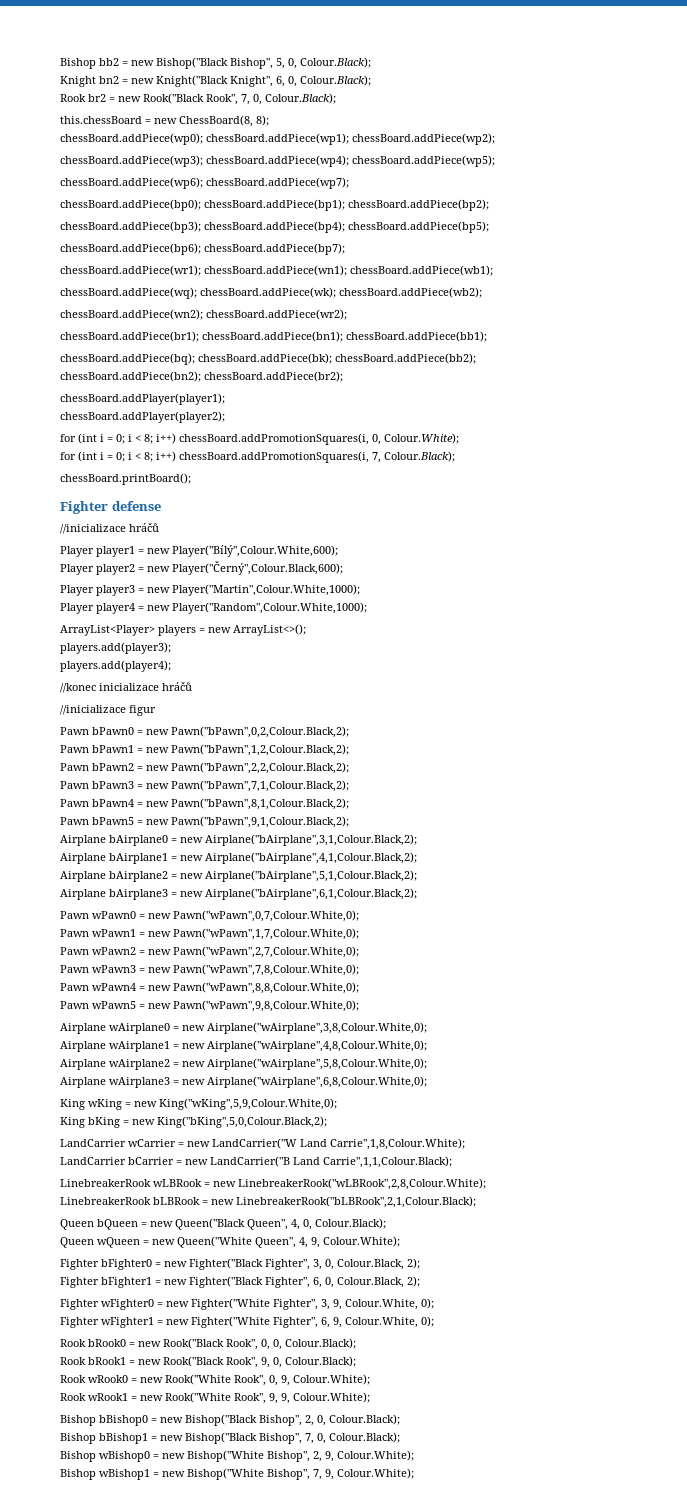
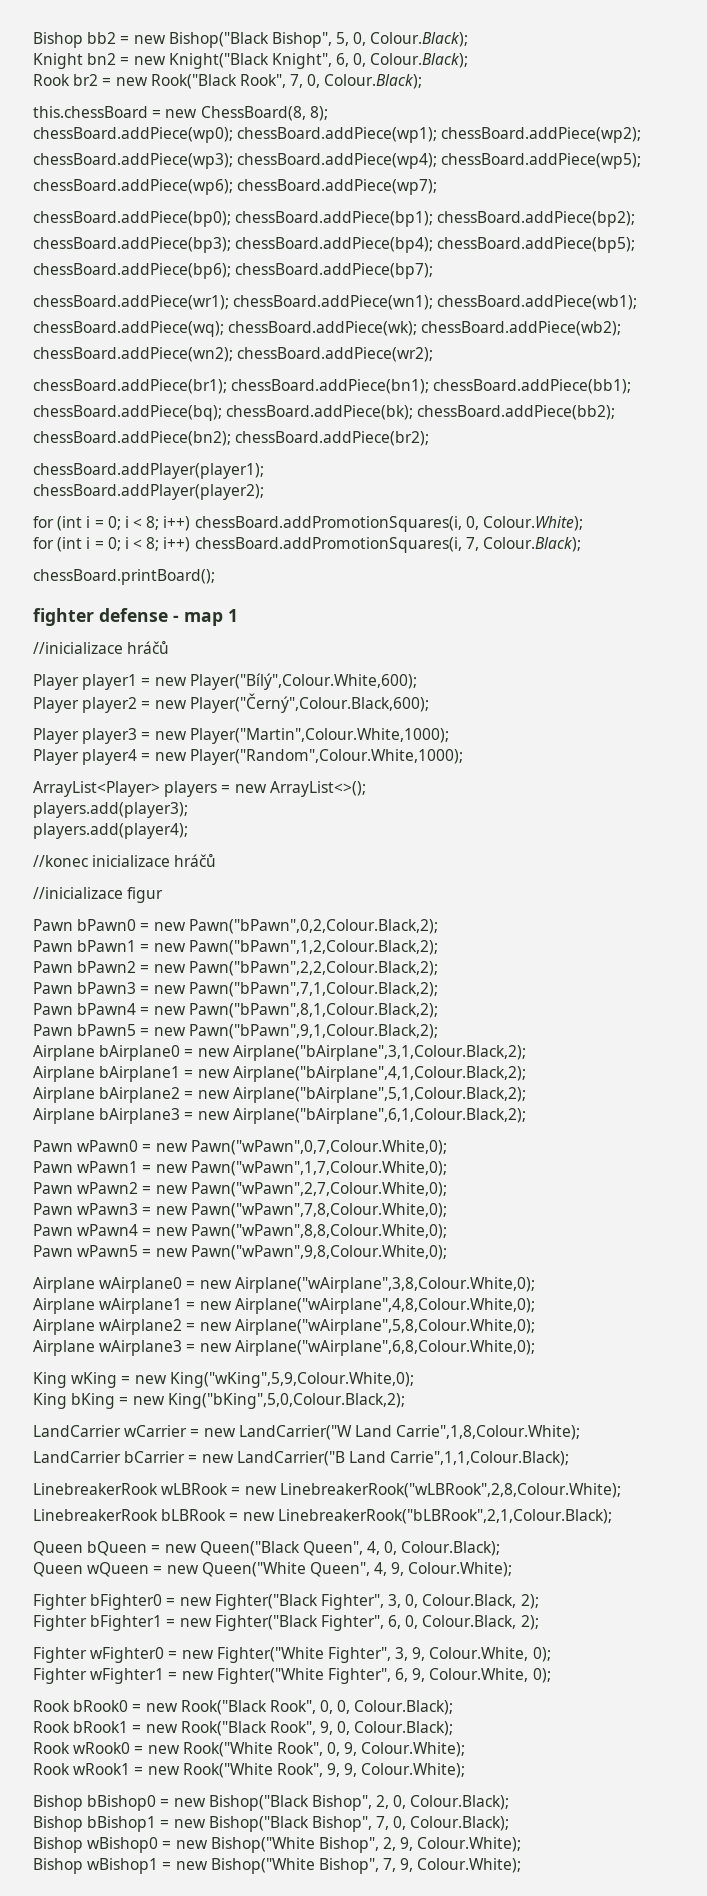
[60,501,108,514] Fighter -> [33,608,94,626] fighter
(161, 506) none -> [173,609,238,626] - map 1

